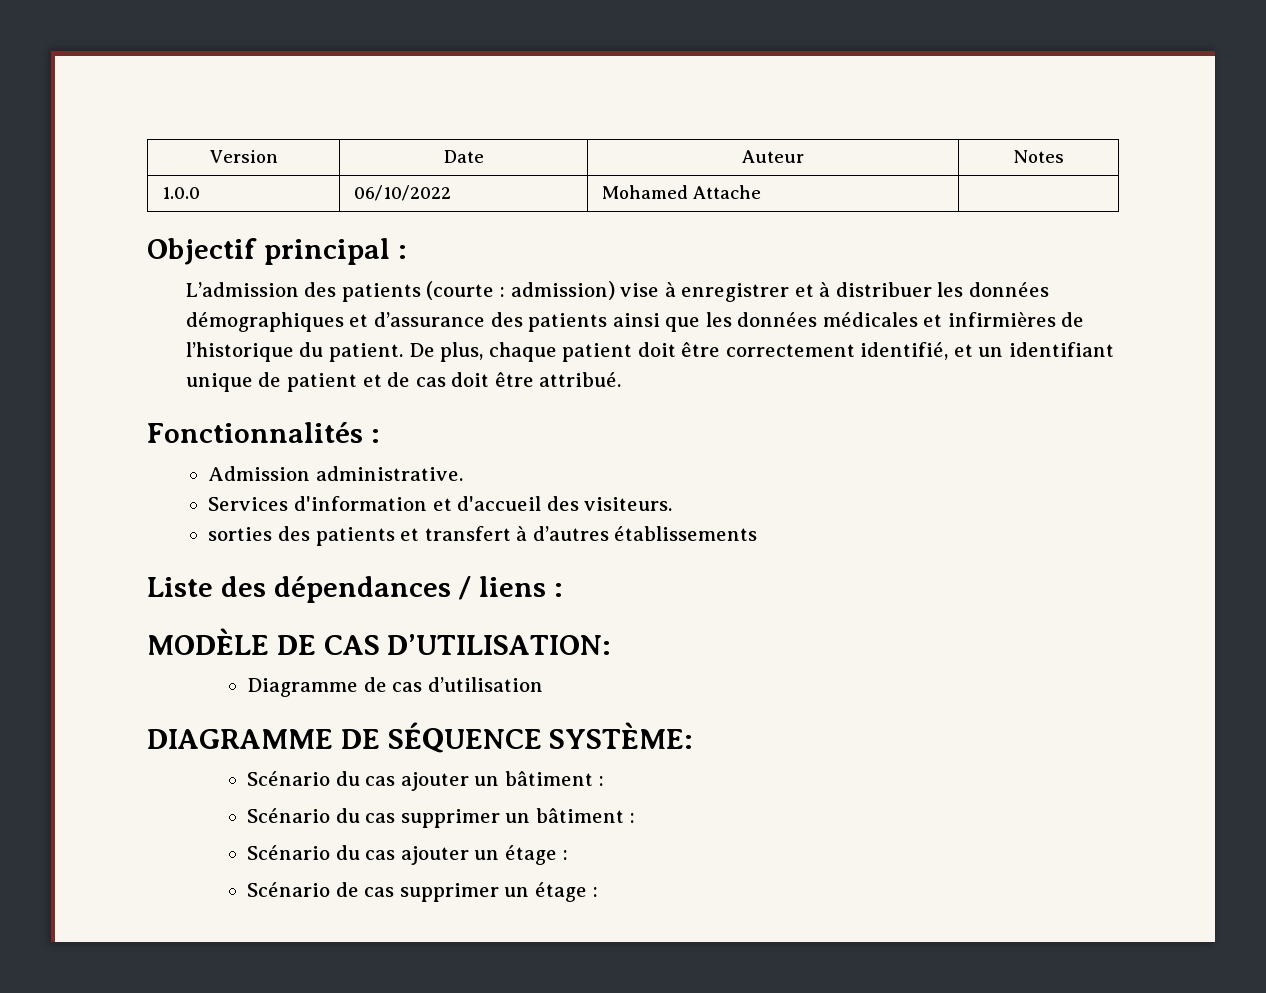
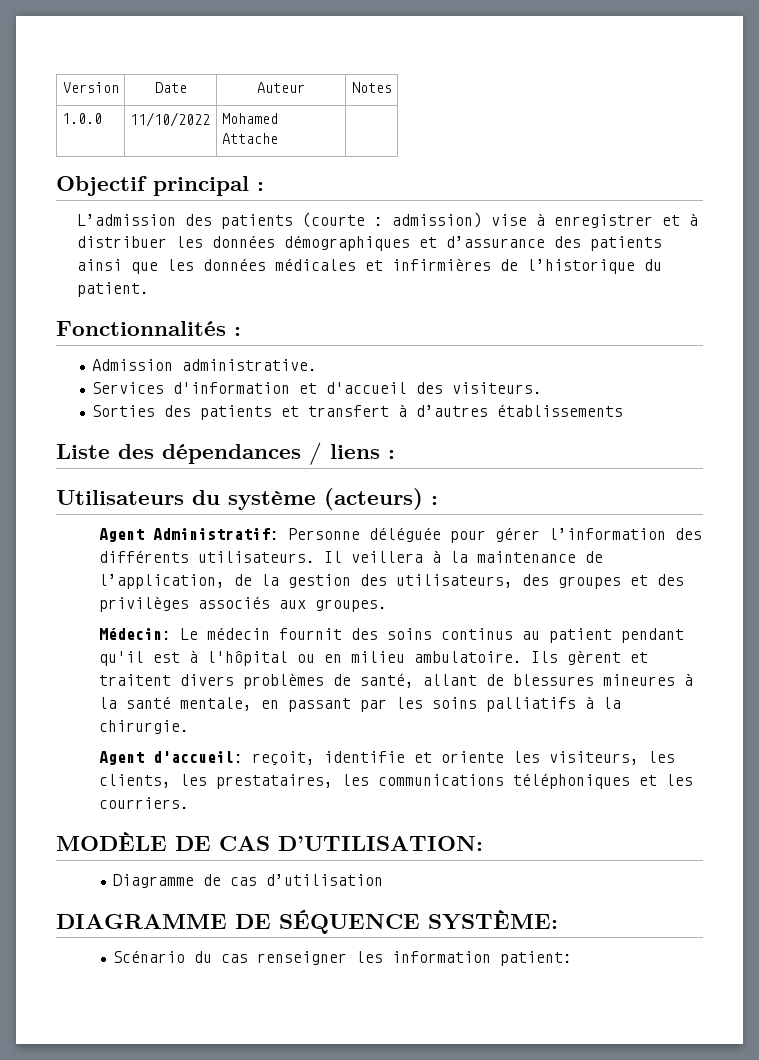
[354,185,452,201] 06/10/2022 -> [129,112,210,127] 11/10/2022
[408,342,1114,362] [185,372,622,392] De plus, chaque patient doit être correctement identifié, et un identifiant unique de patient et de cas doit être attribué. -> (150, 289) none
[208,527,273,541] sorties -> [91,405,155,417] Sorties
(564, 590) none -> [56,488,438,510] [98,527,702,543] [98,550,603,563] [98,574,684,589] [98,596,387,612] [98,627,684,643] [98,650,648,666] [98,673,693,689] [98,696,621,712] [98,720,189,734] [98,751,675,766] [98,773,693,789] [98,797,189,809] // Utilisateurs du système (acteurs) : // Agent Administratif: Personne déléguée pour gérer l’information des différents utilisateurs. Il veillera à la maintenance de l’application, de la gestion des utilisateurs, des groupes et des privilèges associés aux groupes. // Médecin: Le médecin fournit des soins continus au patient pendant qu'il est à l'hôpital ou en milieu ambulatoire. Ils gèrent et traitent divers problèmes de santé, allant de blessures mineures à la santé mentale, en passant par les soins palliatifs à la chirurgie. // Agent d'accueil: reçoit, identifie et oriente les visiteurs, les clients, les prestataires, les communications téléphoniques et les courriers.
[400,771,604,791] [247,808,635,828] [247,845,568,865] [247,882,598,902] ajouter un bâtiment : // Scénario du cas supprimer un bâtiment : // Scénario du cas ajouter un étage : // Scénario de cas supprimer un étage : -> [256,951,572,966] renseigner les information patient:

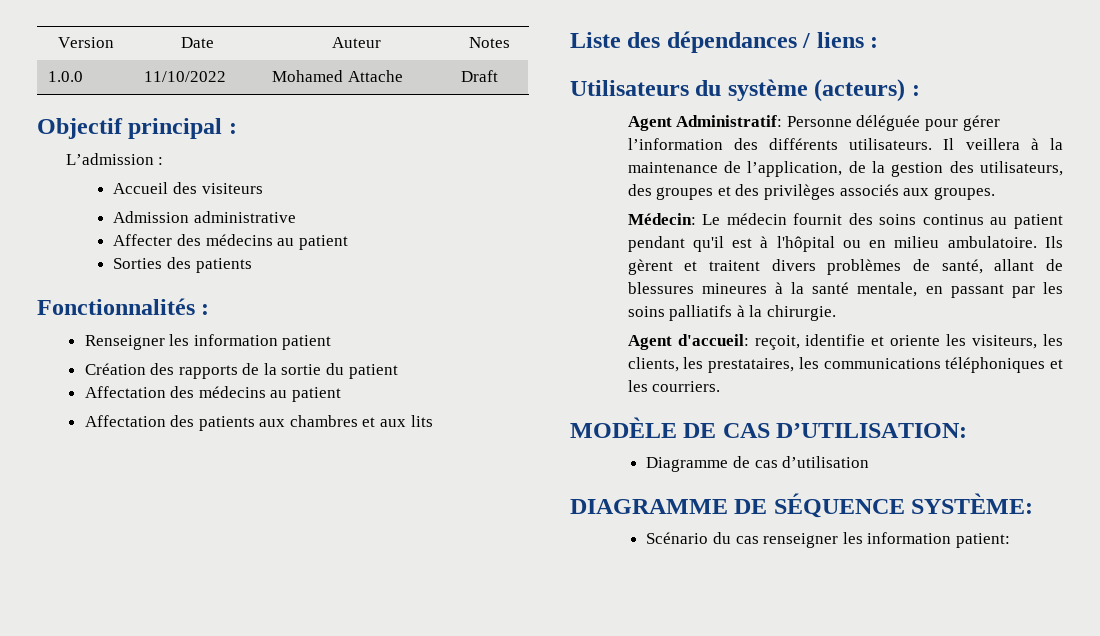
(278, 138) none -> [461,70,499,82] Draft
[185,212,699,229] [77,235,663,251] [77,258,663,274] [77,282,150,297] [56,321,241,336] [91,359,317,371] [91,382,542,394] [91,404,623,420] des patients (courte : admission) vise à enregistrer et à distribuer les données démographiques et d’assurance des patients ainsi que les données médicales et infirmières de l’historique du patient. // Fonctionnalités : // Admission administrative. // Services d'information et d'accueil des visiteurs. // Sorties des patients et transfert à d’autres établissements -> [158,157,164,165] [113,182,263,194] [113,211,296,223] [113,234,348,250] [113,257,252,273] [37,298,210,315] [84,334,332,350] [84,363,398,379] [84,386,341,402] [84,415,433,431] : // Accueil des visiteurs // Admission administrative // Affecter des médecins au patient // Sorties des patients // Fonctionnalités : // Renseigner les information patient // Création des rapports de la sortie du patient // Affectation des médecins au patient // Affectation des patients aux chambres et aux lits

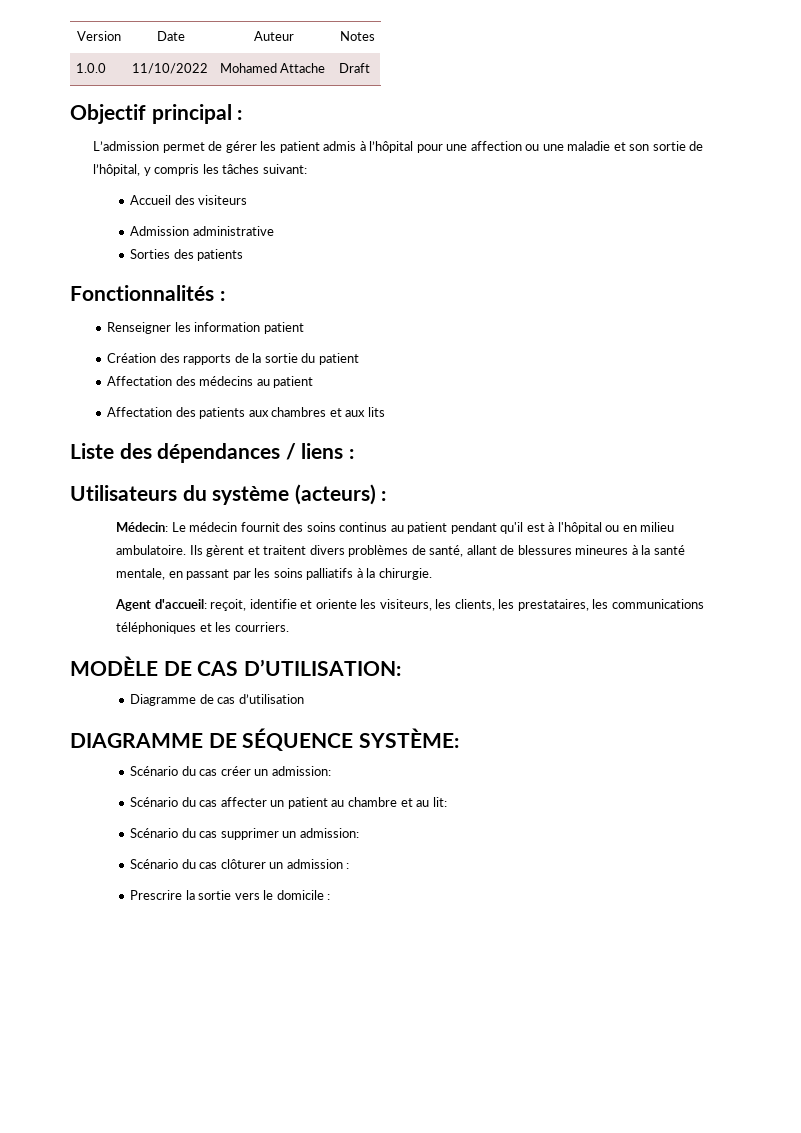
[158,157,164,165] : -> [162,141,704,153] [93,164,307,176] permet de gérer les patient admis à l’hôpital pour une affection ou une maladie et son sortie de l’hôpital, y compris les tâches suivant:
[113,234,348,250] // Affecter des médecins au patient -> (274, 231) none
[627,115,1000,131] [627,138,1063,150] [627,161,1063,177] [627,184,995,200] // Agent Administratif: Personne déléguée pour gérer l’information des différents utilisateurs. Il veillera à la maintenance de l’application, de la gestion des utilisateurs, des groupes et des privilèges associés aux groupes. -> (387, 496) none
[763,532,1010,548] renseigner les information patient: -> [220,766,331,776] [130,797,447,809] [130,828,359,840] [130,859,350,869] [130,890,331,900] créer un admission: // Scénario du cas affecter un patient au chambre et au lit: // Scénario du cas supprimer un admission: // Scénario du cas clôturer un admission : // Prescrire la sortie vers le domicile :

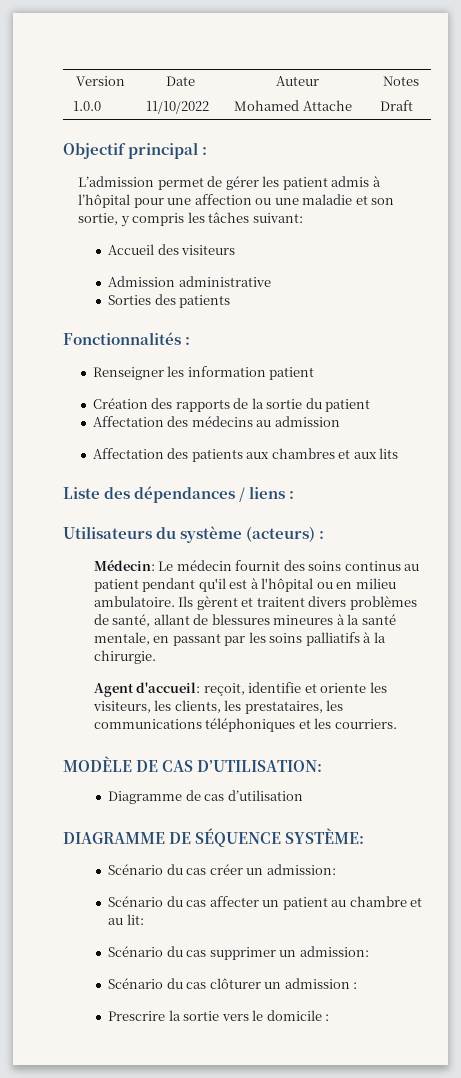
[652,141,704,151] [93,164,141,176] sortie de l’hôpital, -> [78,213,119,225] sortie,
[273,376,314,388] patient -> [274,416,340,427] admission

